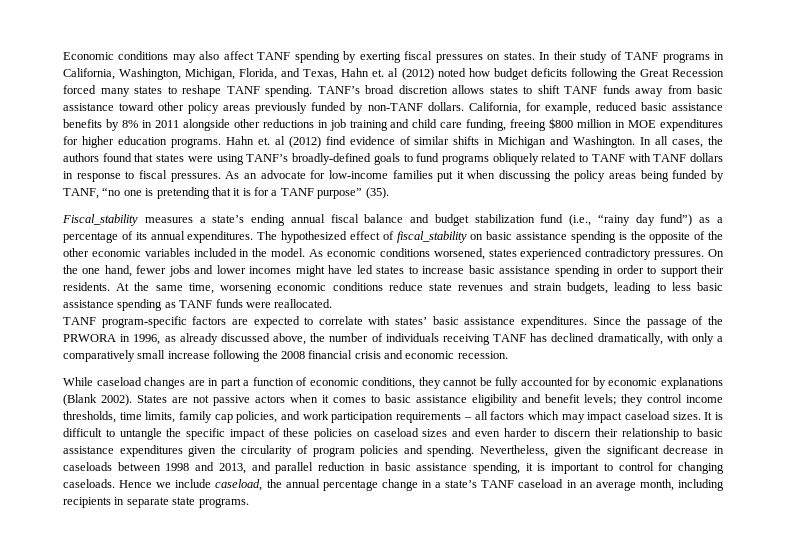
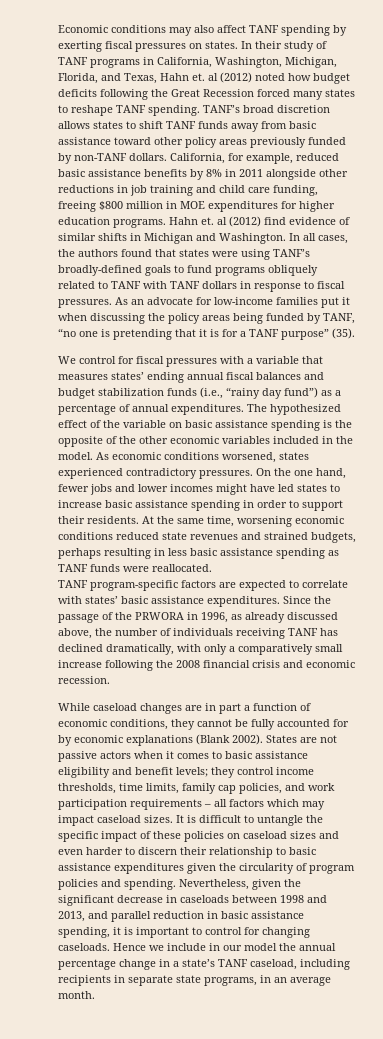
[62,214,245,226] Fiscal_stability measures a state’s -> [58,356,323,367] [58,372,144,380] We control for fiscal pressures with a variable that measures states’
[364,214,404,223] balance -> [256,372,301,380] balances
[540,214,564,223] fund -> [167,388,197,396] funds
[135,232,147,240] its -> (130, 408) none
[396,231,467,243] fiscal_stability -> [103,420,166,428] the variable
[388,282,423,291] reduce -> [116,532,159,540] reduced
[533,282,666,294] strain budgets, leading to -> [264,532,356,543] [58,548,165,559] strained budgets, perhaps resulting in
[215,479,263,491] caseload, -> [209,943,277,951] in our model
[518,479,674,491] caseload in an average month, -> [250,959,297,970] caseload,
[198,498,249,508] programs. -> [204,975,331,986] [58,991,95,999] programs, in an average month.

